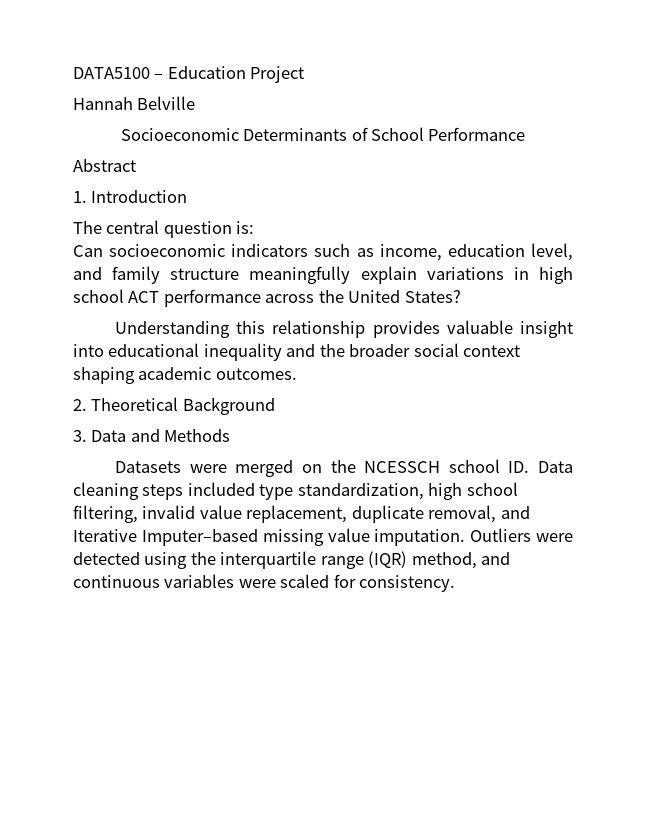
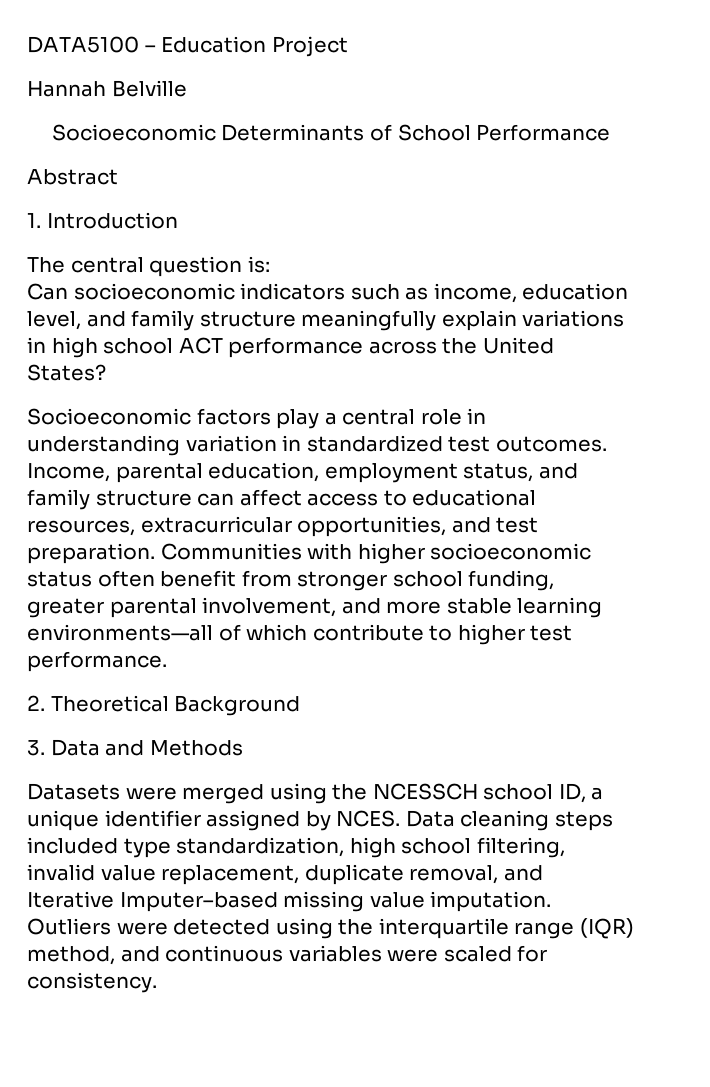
[115,320,573,338] [73,343,521,361] [73,367,297,384] Understanding this relationship provides valuable insight into educational inequality and the broader social context shaping academic outcomes. -> [27,408,487,429] [27,435,607,456] [27,462,578,483] [27,489,537,510] [27,516,539,537] [27,543,592,564] [27,570,555,591] [27,597,603,618] [27,624,573,645] [27,651,167,672] Socioeconomic factors play a central role in understanding variation in standardized test outcomes. Income, parental education, employment status, and family structure can affect access to educational resources, extracurricular opportunities, and test preparation. Communities with higher socioeconomic status often benefit from stronger school funding, greater parental involvement, and more stable learning environments—all of which contribute to higher test performance.
[301,464,322,473] on -> [269,783,327,804] using
[508,461,530,473] ID. -> [558,783,604,803] [27,810,401,831] ID, a unique identifier assigned by NCES.

